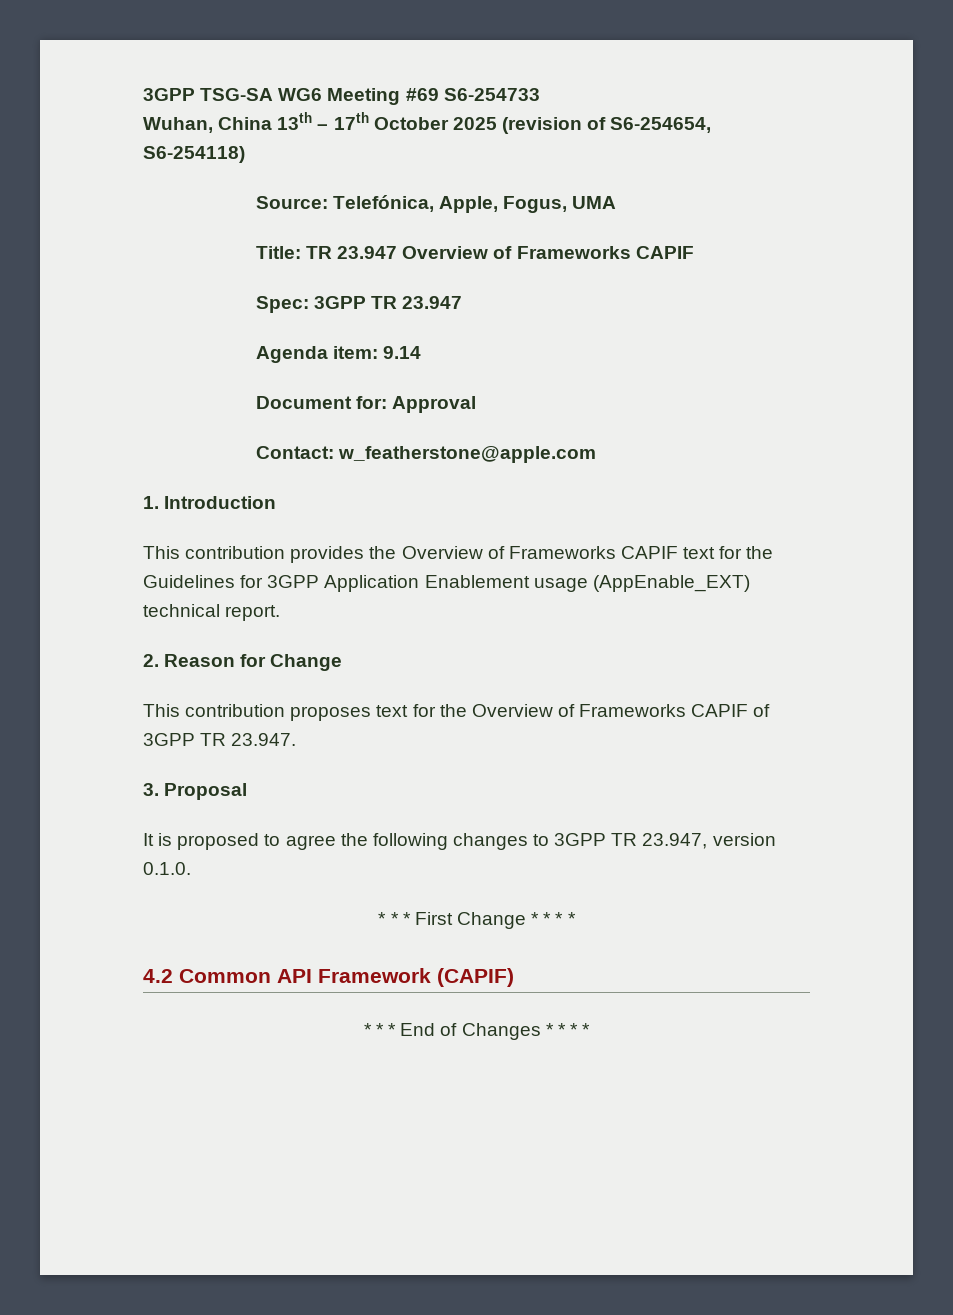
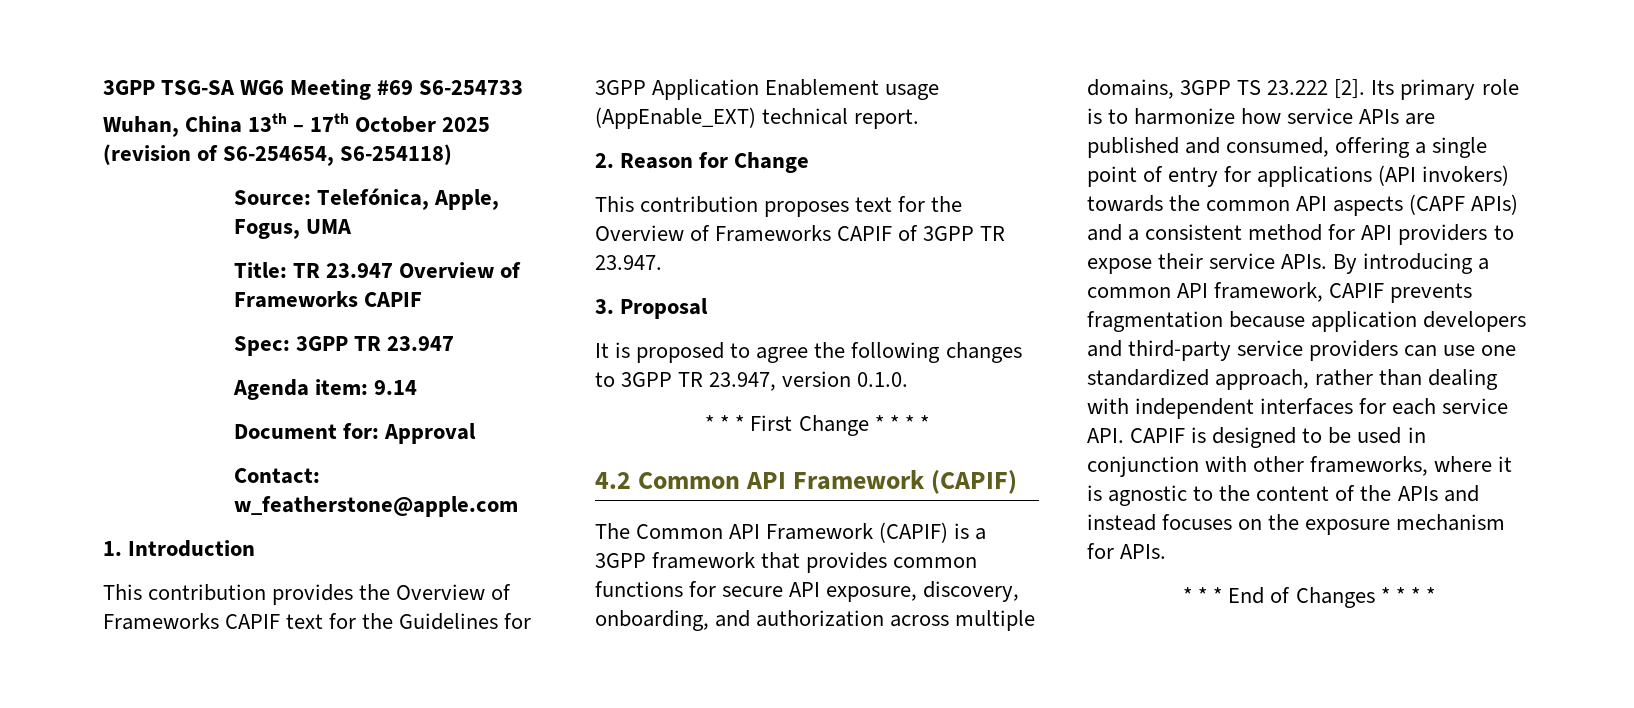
(514, 977) none -> [595,522,987,543] [595,552,978,573] [595,581,1020,602] [595,610,1036,631] [1087,79,1519,100] [1087,108,1436,125] [1087,137,1488,158] [1087,165,1510,187] [1087,194,1519,216] [1087,224,1514,245] [1087,253,1490,274] [1087,282,1473,303] [1087,311,1527,332] [1087,340,1517,361] [1087,369,1499,390] [1087,398,1509,419] [1087,427,1426,448] [1087,456,1513,477] [1087,485,1479,506] [1087,514,1506,535] [1087,543,1167,559] // The Common API Framework (CAPIF) is a 3GPP framework that provides common functions for secure API exposure, discovery, onboarding, and authorization across multiple domains, 3GPP TS 23.222 [2]. Its primary role is to harmonize how service APIs are published and consumed, offering a single point of entry for applications (API invokers) towards the common API aspects (CAPF APIs) and a consistent method for API providers to expose their service APIs. By introducing a common API framework, CAPIF prevents fragmentation because application developers and third-party service providers can use one standardized approach, rather than dealing with independent interfaces for each service API. CAPIF is designed to be used in conjunction with other frameworks, where it is agnostic to the content of the APIs and instead focuses on the exposure mechanism for APIs.

